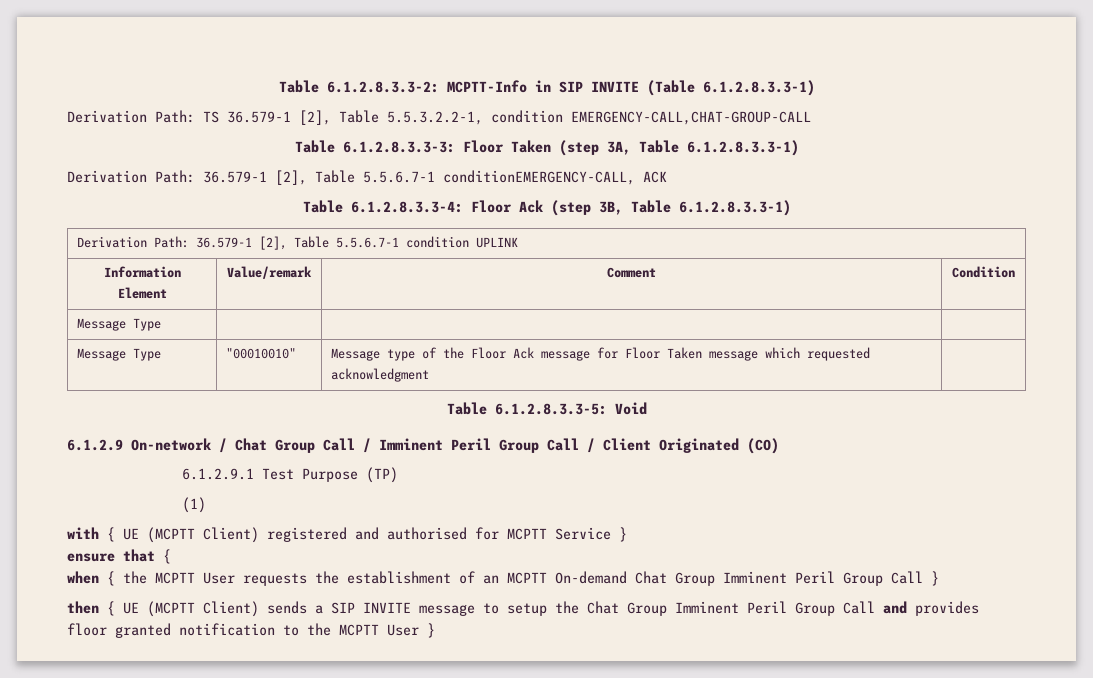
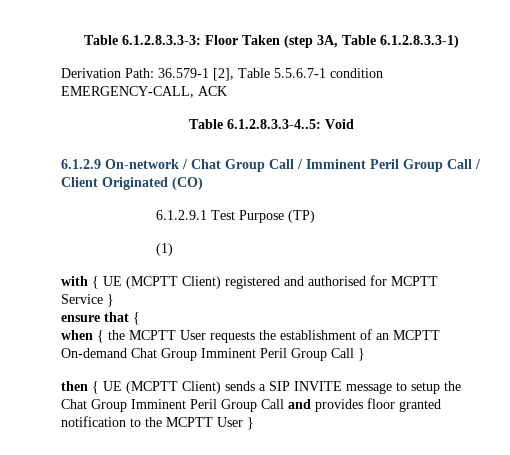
[278,80,815,96] [67,110,811,125] [294,140,335,153] Table 6.1.2.8.3.3-2: MCPTT-Info in SIP INVITE (Table 6.1.2.8.3.3-1) // Derivation Path: TS 36.579-1 [2], Table 5.5.3.2.2-1, condition EMERGENCY-CALL,CHAT-GROUP-CALL // Table -> [83,35,118,45] Table
[443,170,635,185] conditionEMERGENCY-CALL, -> [330,68,383,78] [61,86,194,98] condition EMERGENCY-CALL,
[350,200,791,216] [76,236,518,250] [103,266,181,278] [117,287,167,299] [227,266,312,279] [607,267,656,278] [952,266,1015,278] [76,318,161,331] [76,348,161,361] [225,348,296,359] [330,347,870,361] [330,368,429,382] [446,402,607,415] 6.1.2.8.3.3-4: Floor Ack (step 3B, Table 6.1.2.8.3.3-1) // Derivation Path: 36.579-1 [2], Table 5.5.6.7-1 condition UPLINK // Information Element | Value/remark | Comment | Condition // Message Type | | | // Message Type | "00010010" | Message type of the Floor Ack message for Floor Taken message which requested acknowledgment | // Table 6.1.2.8.3.3-5: -> [226,119,321,129] 6.1.2.8.3.3-4..5:

